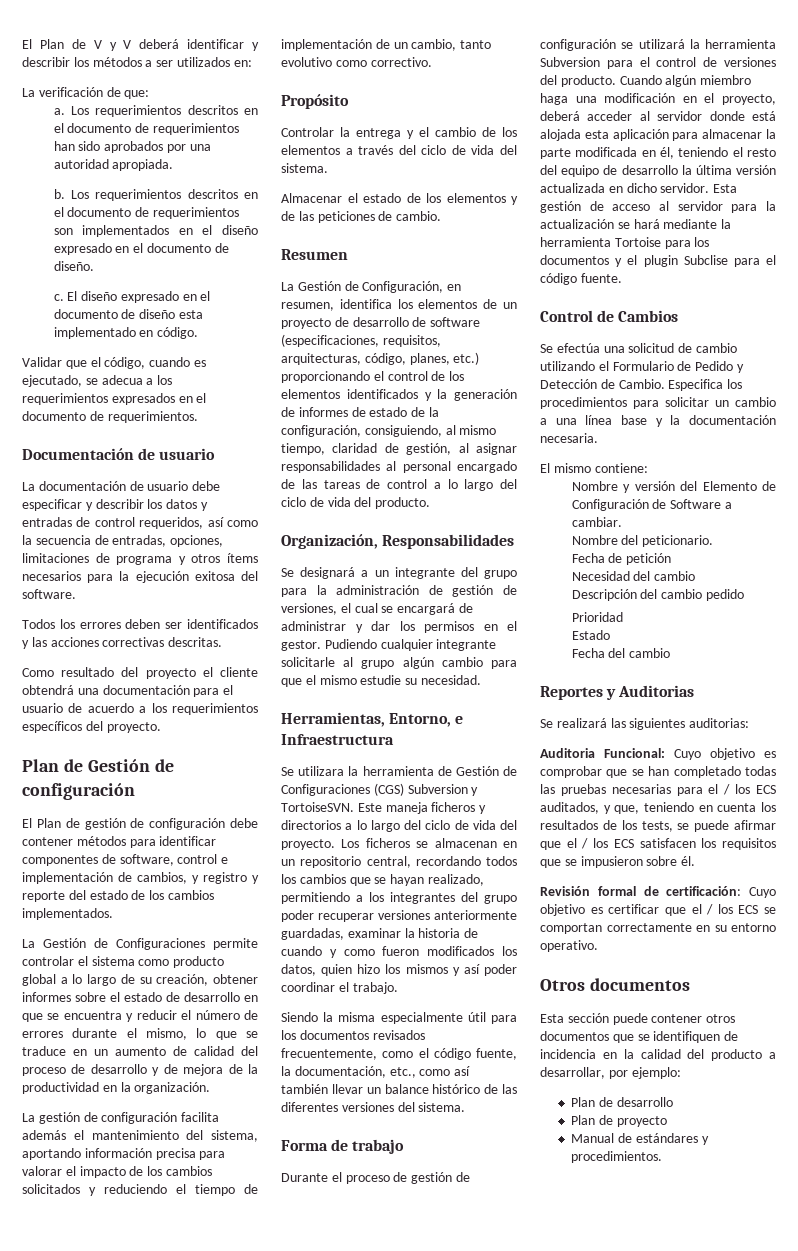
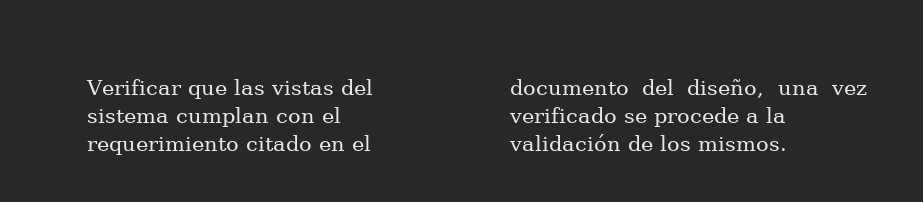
[22,39,259,51] [22,57,252,67] [22,87,150,99] [53,105,258,117] [53,123,239,135] [53,141,211,153] [53,159,174,171] [53,189,258,201] [53,207,239,219] [53,225,259,237] [53,243,229,255] [53,261,94,271] [53,291,211,303] [53,309,203,319] [53,327,199,339] [22,357,206,369] [22,375,173,387] [22,393,207,405] [22,411,198,423] [22,448,216,460] [22,481,221,491] [22,499,208,511] [22,517,258,529] [22,535,224,547] [22,553,258,565] [22,571,258,583] [22,589,76,599] [22,619,258,629] [22,637,223,649] [22,667,258,679] [22,685,234,697] [22,703,258,715] [22,721,161,733] [22,759,174,772] [22,783,135,800] [22,818,258,830] [22,836,217,848] [22,854,229,866] [22,872,259,884] [22,890,214,902] [22,908,113,920] [22,938,258,950] [22,956,225,968] [22,974,258,986] [22,992,258,1002] [22,1010,258,1022] [22,1028,258,1040] [22,1046,258,1056] [22,1064,258,1076] [22,1082,211,1094] [22,1112,220,1124] [22,1130,258,1142] [22,1148,226,1160] [22,1166,212,1178] [22,1184,258,1196] [281,39,492,51] [281,57,432,67] [281,94,349,109] [281,127,517,139] [281,145,517,155] [281,163,328,173] [281,193,518,205] [281,211,442,223] [281,249,348,260] [281,281,462,293] [281,299,517,311] [281,317,481,329] [281,334,441,347] [281,352,480,365] [281,371,465,383] [281,389,517,401] [281,407,439,417] [281,425,497,437] [281,443,517,455] [281,461,517,473] [281,479,517,491] [281,497,431,509] [281,534,515,549] [281,567,517,579] [281,585,517,597] [281,603,473,615] [281,621,517,633] [281,639,497,651] [281,657,517,669] [281,675,481,687] [281,712,464,727] [281,734,394,745] [281,766,517,776] [281,783,479,796] [281,802,487,814] [281,820,517,832] [281,838,517,850] [281,856,517,868] [281,874,484,886] [281,892,517,904] [281,910,517,922] [281,928,479,940] [281,946,517,958] [281,964,517,976] [281,982,398,994] [281,1012,517,1024] [281,1030,425,1040] [281,1048,517,1060] [281,1066,471,1078] [281,1084,517,1094] [281,1102,466,1112] [281,1139,405,1154] [281,1172,470,1184] [540,39,776,51] [540,57,776,69] [540,75,752,87] [540,93,776,105] [540,111,776,121] [540,129,776,141] [540,147,776,159] [540,165,776,177] [540,183,738,193] [540,201,776,213] [540,219,732,229] [540,237,710,249] [540,255,776,267] [540,273,622,285] [540,310,679,322] [540,343,737,353] [540,361,744,373] [540,379,743,391] [540,397,776,409] [540,415,776,427] [540,433,598,443] [540,463,648,473] [571,481,776,493] [571,499,732,511] [571,517,622,527] [571,535,714,547] [571,553,672,565] [571,571,696,581] [571,589,744,601] [571,612,623,622] [571,630,610,640] [571,648,671,658] [540,685,695,700] [540,718,750,730] [540,748,776,760] [540,766,776,778] [540,784,776,796] [540,802,776,814] [540,820,776,832] [540,838,776,850] [540,856,696,868] [540,886,776,898] [540,904,776,916] [540,923,776,934] [540,940,598,952] [540,978,690,991] [540,1013,736,1025] [540,1031,739,1043] [540,1049,776,1061] [540,1067,681,1079] [571,1097,673,1107] [571,1115,667,1127] [571,1133,709,1145] [571,1151,663,1163] El Plan de V y V deberá identificar y describir los métodos a ser utilizados en: // La verificación de que: // a. Los requerimientos descritos en el documento de requerimientos han sido aprobados por una autoridad apropiada. // b. Los requerimientos descritos en el documento de requerimientos son implementados en el diseño expresado en el documento de diseño. // c. El diseño expresado en el documento de diseño esta implementado en código. // Validar que el código, cuando es ejecutado, se adecua a los requerimientos expresados en el documento de requerimientos. // Documentación de usuario // La documentación de usuario debe especificar y describir los datos y entradas de control requeridos, así como la secuencia de entradas, opciones, limitaciones de programa y otros ítems necesarios para la ejecución exitosa del software. // Todos los errores deben ser identificados y las acciones correctivas descritas. // Como resultado del proyecto el cliente obtendrá una documentación para el usuario de acuerdo a los requerimientos específicos del proyecto. // Plan de Gestión de configuración // El Plan de gestión de configuración debe contener métodos para identificar componentes de software, control e implementación de cambios, y registro y reporte del estado de los cambios implementados. // La Gestión de Configuraciones permite controlar el sistema como producto global a lo largo de su creación, obtener informes sobre el estado de desarrollo en que se encuentra y reducir el número de errores durante el mismo, lo que se traduce en un aumento de calidad del proceso de desarrollo y de mejora de la productividad en la organización. // La gestión de configuración facilita además el mantenimiento del sistema, aportando información precisa para valorar el impacto de los cambios solicitados y reduciendo el tiempo de implementación de un cambio, tanto evolutivo como correctivo. // Propósito // Controlar la entrega y el cambio de los elementos a través del ciclo de vida del sistema. // Almacenar el estado de los elementos y de las peticiones de cambio. // Resumen // La Gestión de Configuración, en resumen, identifica los elementos de un proyecto de desarrollo de software (especificaciones, requisitos, arquitecturas, código, planes, etc.) proporcionando el control de los elementos identificados y la generación de informes de estado de la configuración, consiguiendo, al mismo tiempo, claridad de gestión, al asignar responsabilidades al personal encargado de las tareas de control a lo largo del ciclo de vida del producto. // Organización, Responsabilidades // Se designará a un integrante del grupo para la administración de gestión de versiones, el cual se encargará de administrar y dar los permisos en el gestor. Pudiendo cualquier integrante solicitarle al grupo algún cambio para que el mismo estudie su necesidad. // Herramientas, Entorno, e Infraestructura // Se utilizara la herramienta de Gestión de Configuraciones (CGS) Subversion y TortoiseSVN. Este maneja ficheros y directorios a lo largo del ciclo de vida del proyecto. Los ficheros se almacenan en un repositorio central, recordando todos los cambios que se hayan realizado, permitiendo a los integrantes del grupo poder recuperar versiones anteriormente guardadas, examinar la historia de cuando y como fueron modificados los datos, quien hizo los mismos y así poder coordinar el trabajo. // Siendo la misma especialmente útil para los documentos revisados frecuentemente, como el código fuente, la documentación, etc., como así también llevar un balance histórico de las diferentes versiones del sistema. // Forma de trabajo // Durante el proceso de gestión de configuración se utilizará la herramienta Subversion para el control de versiones del producto. Cuando algún miembro haga una modificación en el proyecto, deberá acceder al servidor donde está alojada esta aplicación para almacenar la parte modificada en él, teniendo el resto del equipo de desarrollo la última versión actualizada en dicho servidor. Esta gestión de acceso al servidor para la actualización se hará mediante la herramienta Tortoise para los documentos y el plugin Subclise para el código fuente. // Control de Cambios // Se efectúa una solicitud de cambio utilizando el Formulario de Pedido y Detección de Cambio. Especifica los procedimientos para solicitar un cambio a una línea base y la documentación necesaria. // El mismo contiene: // Nombre y versión del Elemento de Configuración de Software a cambiar. // Nombre del peticionario. // Fecha de petición // Necesidad del cambio // Descripción del cambio pedido // Prioridad // Estado // Fecha del cambio // Reportes y Auditorias // Se realizará las siguientes auditorias: // Auditoria Funcional: Cuyo objetivo es comprobar que se han completado todas las pruebas necesarias para el / los ECS auditados, y que, teniendo en cuenta los resultados de los tests, se puede afirmar que el / los ECS satisfacen los requisitos que se impusieron sobre él. // Revisión formal de certificación: Cuyo objetivo es certificar que el / los ECS se comportan correctamente en su entorno operativo. // Otros documentos // Esta sección puede contener otros documentos que se identifiquen de incidencia en la calidad del producto a desarrollar, por ejemplo: // Plan de desarrollo // Plan de proyecto // Manual de estándares y procedimientos. -> [85,79,373,99] [86,107,341,127] [86,135,371,155] [509,79,867,98] [508,107,786,127] [508,134,787,151] Verificar que las vistas del sistema cumplan con el requerimiento citado en el documento del diseño, una vez verificado se procede a la validación de los mismos.

